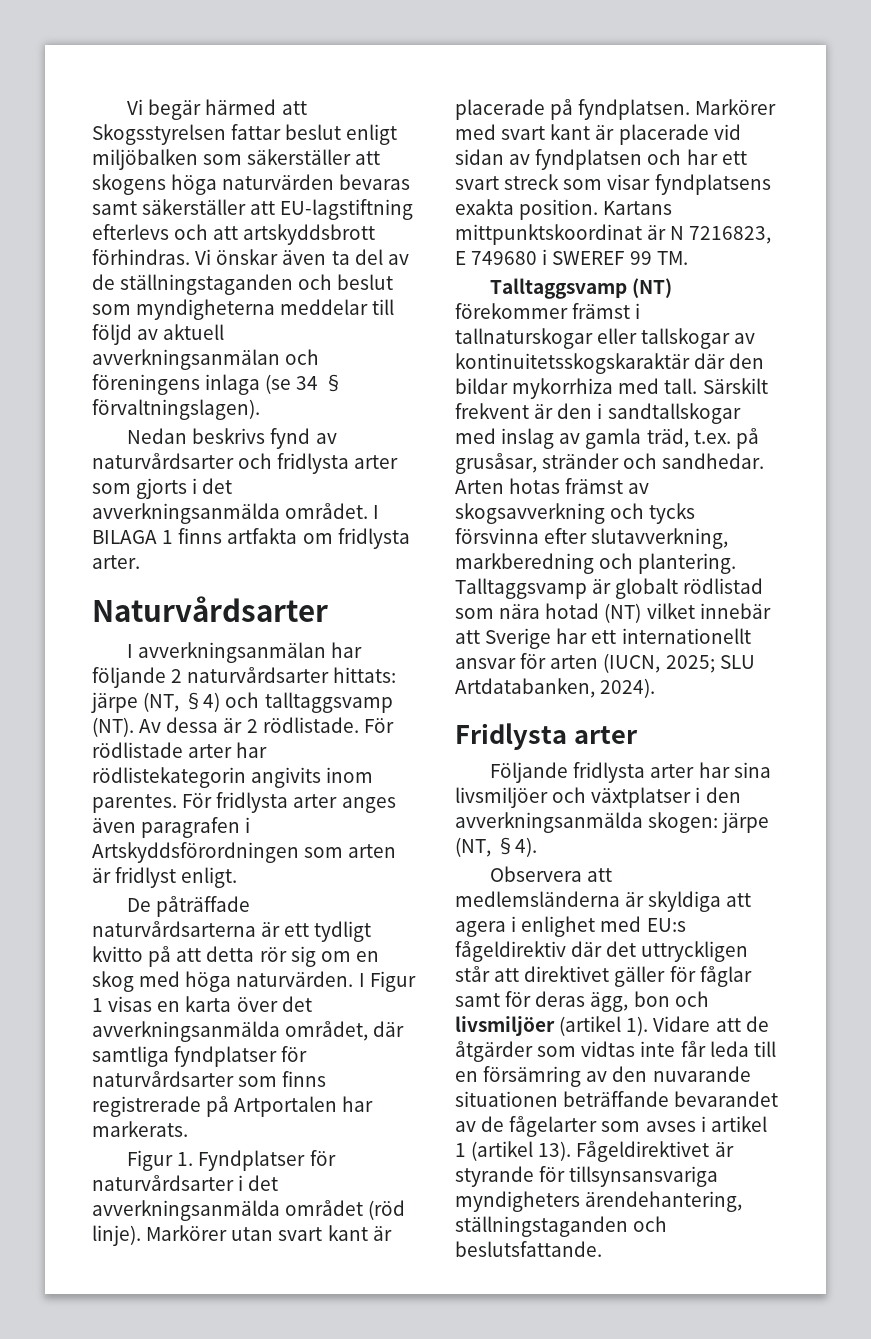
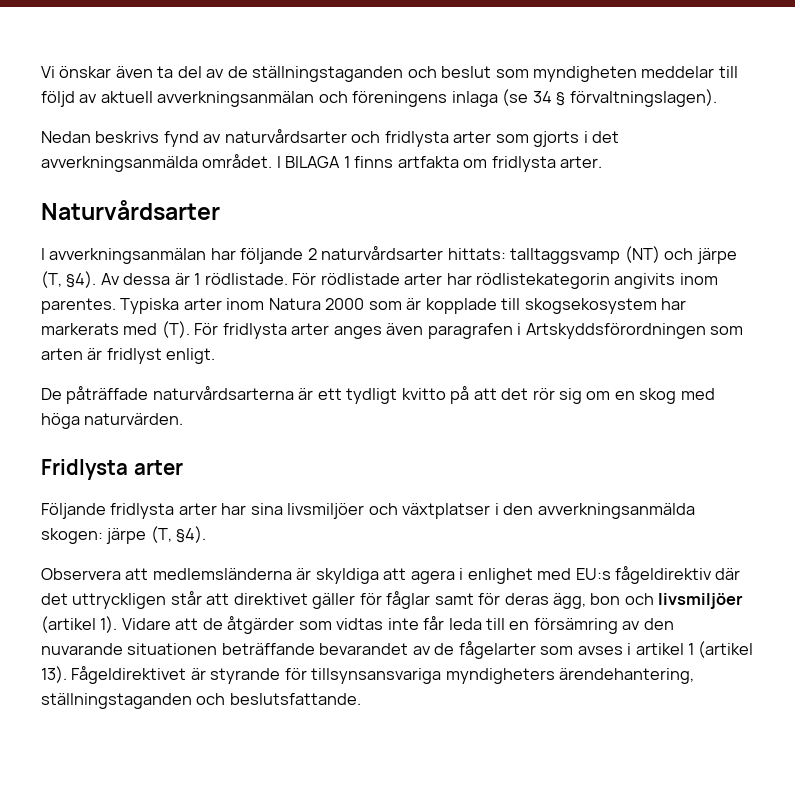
[127,99,307,120] [92,124,398,145] [92,149,381,170] [92,174,411,195] [92,199,414,220] [92,224,376,245] [92,249,212,265] Vi begär härmed att Skogsstyrelsen fattar beslut enligt miljöbalken som säkerställer att skogens höga naturvärden bevaras samt säkerställer att EU-lagstiftning efterlevs och att artskyddsbrott förhindras. Vi -> [41,66,55,78] Vi
[136,299,276,320] myndigheterna -> [533,66,638,82] myndigheten
[91,692,393,713] [92,717,134,737] järpe (NT, §4) och talltaggsvamp (NT). -> [510,246,737,264] [41,271,97,288] talltaggsvamp (NT) och järpe (T, §4).
[246,719,258,733] 2 -> [194,273,201,285] 1
(177, 803) none -> [120,298,687,314] [41,321,190,338] Typiska arter inom Natura 2000 som är kopplade till skogsekosystem har markerats med (T).
[206,946,255,962] detta -> [501,388,529,400] det
[358,971,416,992] [92,996,312,1012] [92,1021,405,1042] [92,1046,308,1067] [92,1071,327,1087] [92,1096,374,1117] [92,1121,188,1137] [127,1150,336,1171] [92,1175,279,1191] [92,1200,406,1221] [92,1225,392,1246] [455,99,777,120] [455,124,741,145] [455,149,747,170] [455,174,771,195] [455,199,673,220] [455,224,772,245] [455,249,688,265] [490,278,673,299] [455,303,641,319] [455,328,756,349] [455,353,765,374] [455,378,768,399] [455,403,741,424] [455,428,759,449] [455,453,765,474] [455,478,650,494] [455,503,696,524] [455,528,729,549] [455,553,737,574] [455,578,764,599] [455,603,771,623] [455,628,751,649] [455,653,755,673] [455,678,656,698] I Figur 1 visas en karta över det avverkningsanmälda området, där samtliga fyndplatser för naturvårdsarter som finns registrerade på Artportalen har markerats. // Figur 1. Fyndplatser för naturvårdsarter i det avverkningsanmälda området (röd linje). Markörer utan svart kant är placerade på fyndplatsen. Markörer med svart kant är placerade vid sidan av fyndplatsen och har ett svart streck som visar fyndplatsens exakta position. Kartans mittpunktskoordinat är N 7216823, E 749680 i SWEREF 99 TM. // Talltaggsvamp (NT) förekommer främst i tallnaturskogar eller tallskogar av kontinuitetsskogskaraktär där den bildar mykorrhiza med tall. Särskilt frekvent är den i sandtallskogar med inslag av gamla träd, t.ex. på grusåsar, stränder och sandhedar. Arten hotas främst av skogsavverkning och tycks försvinna efter slutavverkning, markberedning och plantering. Talltaggsvamp är globalt rödlistad som nära hotad (NT) vilket innebär att Sverige har ett internationellt ansvar för arten (IUCN, 2025; SLU Artdatabanken, 2024). -> (184, 419) none
[455,837,491,857] (NT, -> [150,526,172,543] (T,

